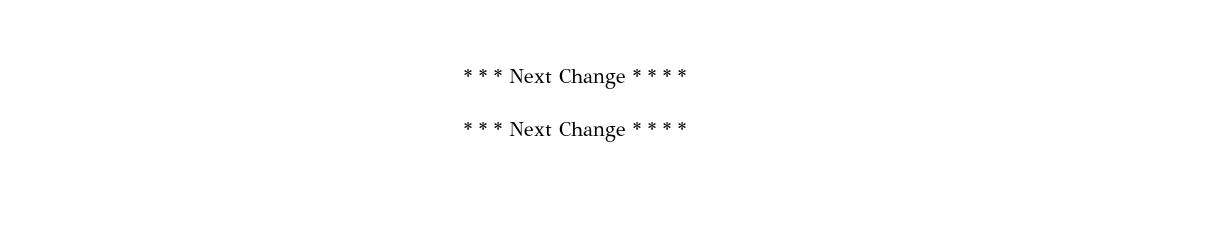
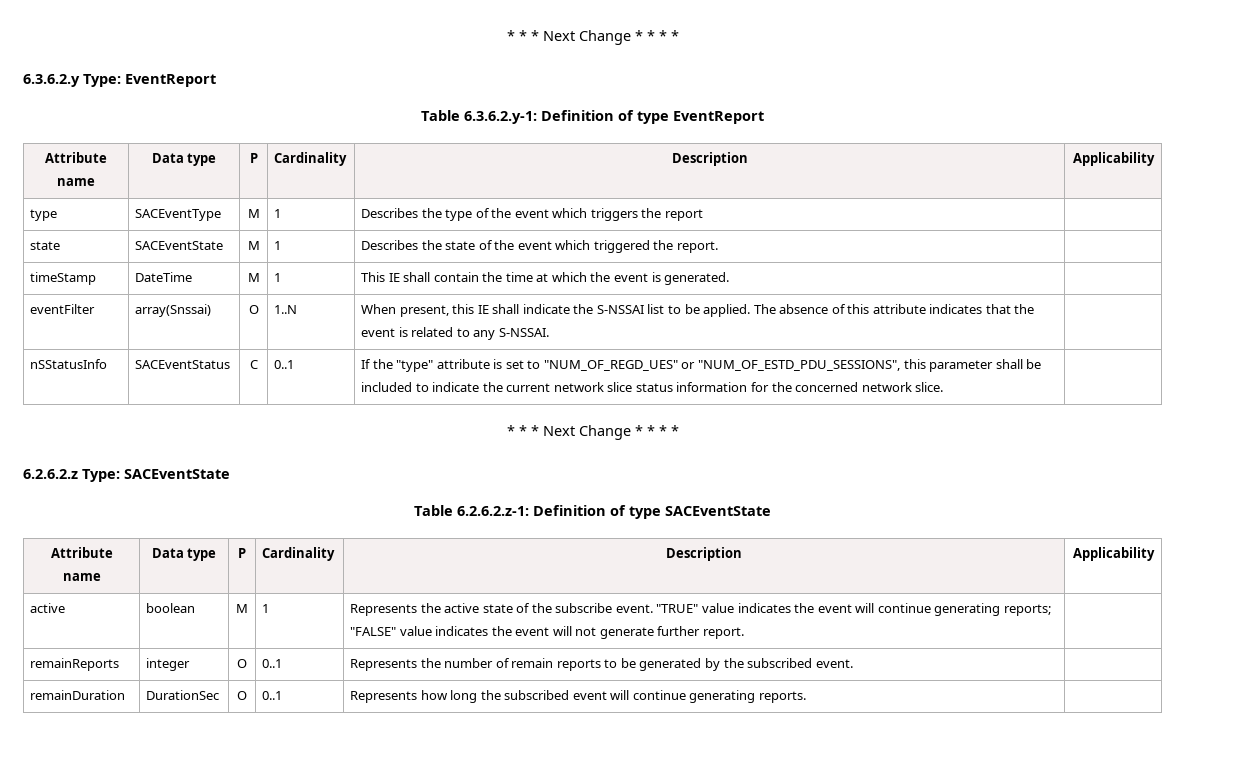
[464,69,686,89] [464,122,686,142] * * * Next Change * * * * // * * * Next Change * * * * -> [506,30,679,45] [23,74,216,87] [421,110,764,124] [45,152,107,163] [57,178,95,186] [151,153,217,166] [249,153,258,163] [274,152,348,166] [671,152,748,166] [1072,152,1155,166] [30,209,58,221] [135,209,222,221] [247,209,260,218] [274,209,282,218] [361,208,703,221] [30,241,61,250] [135,241,224,250] [247,241,260,250] [274,241,282,250] [361,240,718,253] [30,272,97,285] [135,272,193,282] [247,273,260,282] [274,273,282,282] [361,272,730,285] [30,304,96,314] [135,304,212,317] [248,305,259,314] [274,305,298,314] [361,304,1035,317] [361,327,549,340] [30,359,108,369] [135,360,231,369] [249,360,258,369] [274,360,295,369] [361,359,1042,372] [361,382,944,392] [506,425,679,440] [23,469,230,482] [414,505,771,519] [50,547,113,558] [62,573,101,581] [151,548,217,561] [238,548,246,558] [262,547,336,561] [666,547,742,561] [1072,547,1155,561] [30,603,66,613] [146,603,196,613] [236,604,248,613] [262,604,270,613] [350,603,1051,616] [350,626,744,639] [30,658,120,671] [146,658,191,671] [237,659,247,668] [262,659,283,668] [350,658,853,671] [30,690,126,700] [146,690,220,700] [237,691,247,700] [262,691,283,700] [350,690,806,703] * * * Next Change * * * * // 6.3.6.2.y Type: EventReport // Table 6.3.6.2.y-1: Definition of type EventReport // Attribute name | Data type | P | Cardinality | Description | Applicability // type | SACEventType | M | 1 | Describes the type of the event which triggers the report | // state | SACEventState | M | 1 | Describes the state of the event which triggered the report. | // timeStamp | DateTime | M | 1 | This IE shall contain the time at which the event is generated. | // eventFilter | array(Snssai) | O | 1..N | When present, this IE shall indicate the S-NSSAI list to be applied. The absence of this attribute indicates that the event is related to any S-NSSAI. | // nSStatusInfo | SACEventStatus | C | 0..1 | If the "type" attribute is set to "NUM_OF_REGD_UES" or "NUM_OF_ESTD_PDU_SESSIONS", this parameter shall be included to indicate the current network slice status information for the concerned network slice. | // * * * Next Change * * * * // 6.2.6.2.z Type: SACEventState // Table 6.2.6.2.z-1: Definition of type SACEventState // Attribute name | Data type | P | Cardinality | Description | Applicability // active | boolean | M | 1 | Represents the active state of the subscribe event. "TRUE" value indicates the event will continue generating reports; "FALSE" value indicates the event will not generate further report. | // remainReports | integer | O | 0..1 | Represents the number of remain reports to be generated by the subscribed event. | // remainDuration | DurationSec | O | 0..1 | Represents how long the subscribed event will continue generating reports. |

